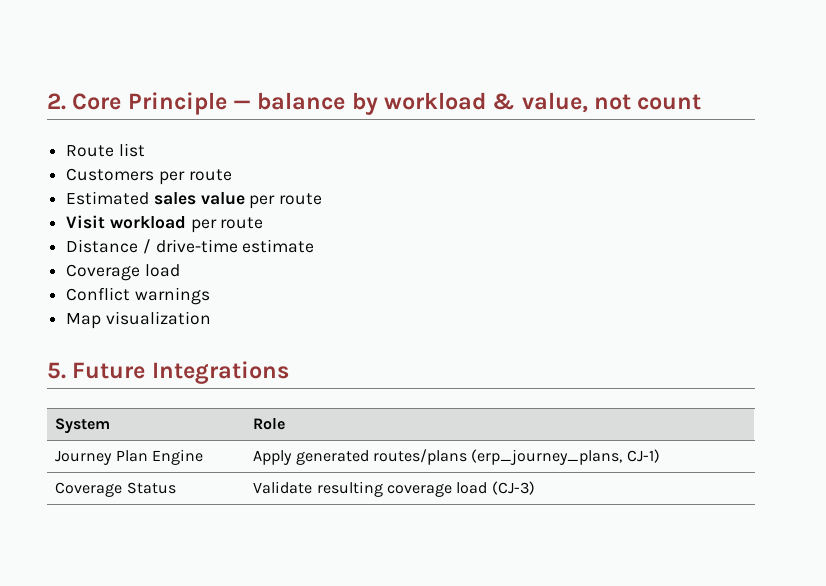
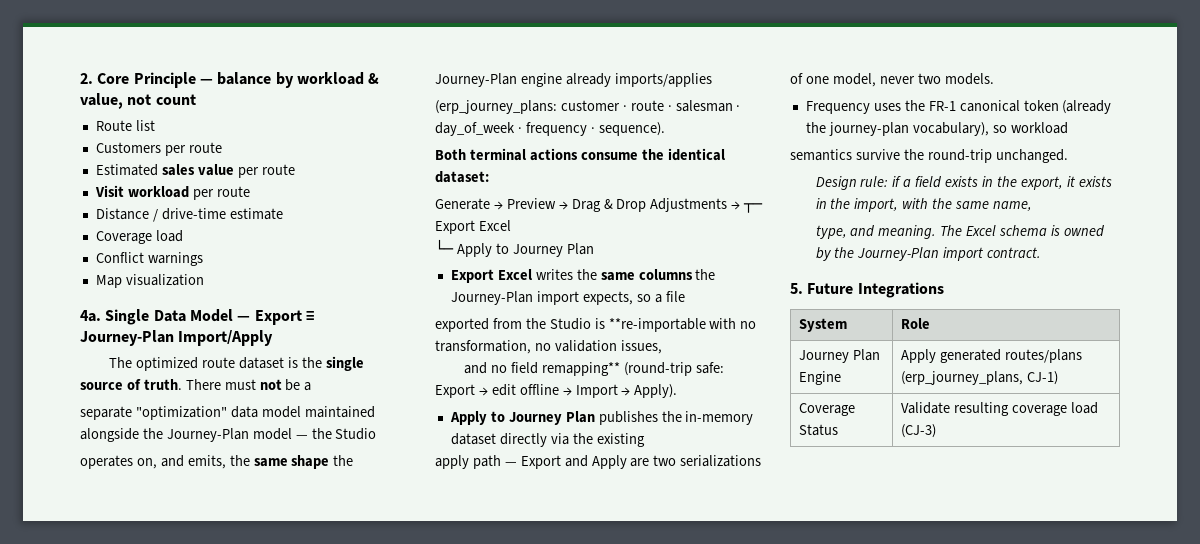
(211, 318) none -> [80,309,314,325] [80,330,274,346] [109,356,364,371] [80,379,312,391] [80,406,375,420] [80,428,377,442] [80,455,354,469] [435,73,712,87] [435,100,741,114] [435,122,665,136] [435,148,725,161] [435,171,489,183] [435,198,764,213] [435,220,511,234] [435,239,594,257] [450,269,716,283] [450,291,685,305] [435,318,757,332] [435,340,662,354] [464,362,724,376] [435,384,678,398] [449,411,754,425] [450,433,645,447] [435,455,762,469] [790,73,994,87] [805,100,1112,114] [805,122,1068,136] [790,149,1068,163] [815,176,1112,190] [815,198,1033,212] [815,225,1104,239] [815,247,1042,261] // 4a. Single Data Model — Export ≡ Journey-Plan Import/Apply // The optimized route dataset is the single source of truth. There must not be a // separate "optimization" data model maintained alongside the Journey-Plan model — the Studio // operates on, and emits, the same shape the Journey-Plan engine already imports/applies // (erp_journey_plans: customer · route · salesman · day_of_week · frequency · sequence). // Both terminal actions consume the identical dataset: // Generate → Preview → Drag & Drop Adjustments → ┬─ Export Excel // └─ Apply to Journey Plan // Export Excel writes the same columns the Journey-Plan import expects, so a file // exported from the Studio is **re-importable with no transformation, no validation issues, // and no field remapping** (round-trip safe: Export → edit offline → Import → Apply). // Apply to Journey Plan publishes the in-memory dataset directly via the existing // apply path — Export and Apply are two serializations of one model, never two models. // Frequency uses the FR-1 canonical token (already the journey-plan vocabulary), so workload // semantics survive the round-trip unchanged. // Design rule: if a field exists in the export, it exists in the import, with the same name, // type, and meaning. The Excel schema is owned by the Journey-Plan import contract.

